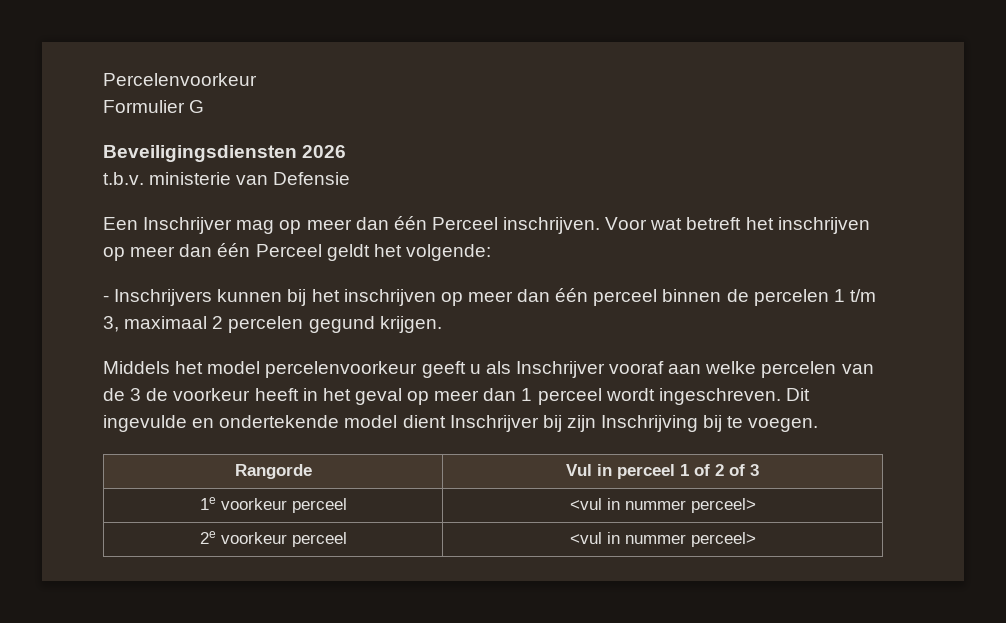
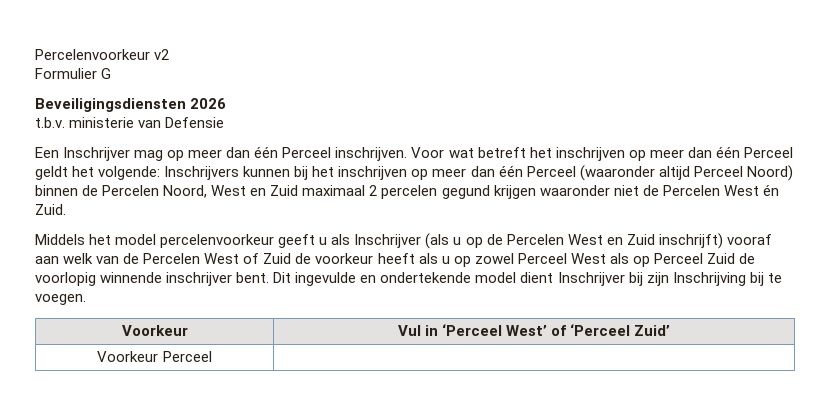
(257, 79) none -> [154,49,170,60] v2
[103,295,109,302] // - -> (161, 173) none
[593,289,876,306] [103,316,442,333] perceel binnen de percelen 1 t/m 3, maximaal 2 percelen gegund krijgen. -> [526,165,793,181] [35,184,779,199] [35,204,66,215] Perceel (waaronder altijd Perceel Noord) binnen de Percelen Noord, West en Zuid maximaal 2 percelen gegund krijgen waaronder niet de Percelen West én Zuid.
[609,361,874,378] [103,388,781,405] vooraf aan welke percelen van de 3 de voorkeur heeft in het geval op meer dan 1 perceel wordt ingeschreven. -> [425,233,772,249] [35,253,756,267] [35,272,270,286] (als u op de Percelen West en Zuid inschrijft) vooraf aan welk van de Percelen West of Zuid de voorkeur heeft als u op zowel Perceel West als op Perceel Zuid de voorlopig winnende inschrijver bent.
[234,464,312,479] Rangorde -> [121,325,188,336] Voorkeur
[617,464,759,479] [199,497,347,513] [569,498,756,513] [199,531,347,547] [569,532,756,547] perceel 1 of 2 of 3 // 1e voorkeur perceel | <vul in nummer perceel> // 2e voorkeur perceel | <vul in nummer perceel> -> [441,324,671,336] [97,351,212,362] ‘Perceel West’ of ‘Perceel Zuid’ // Voorkeur Perceel |

